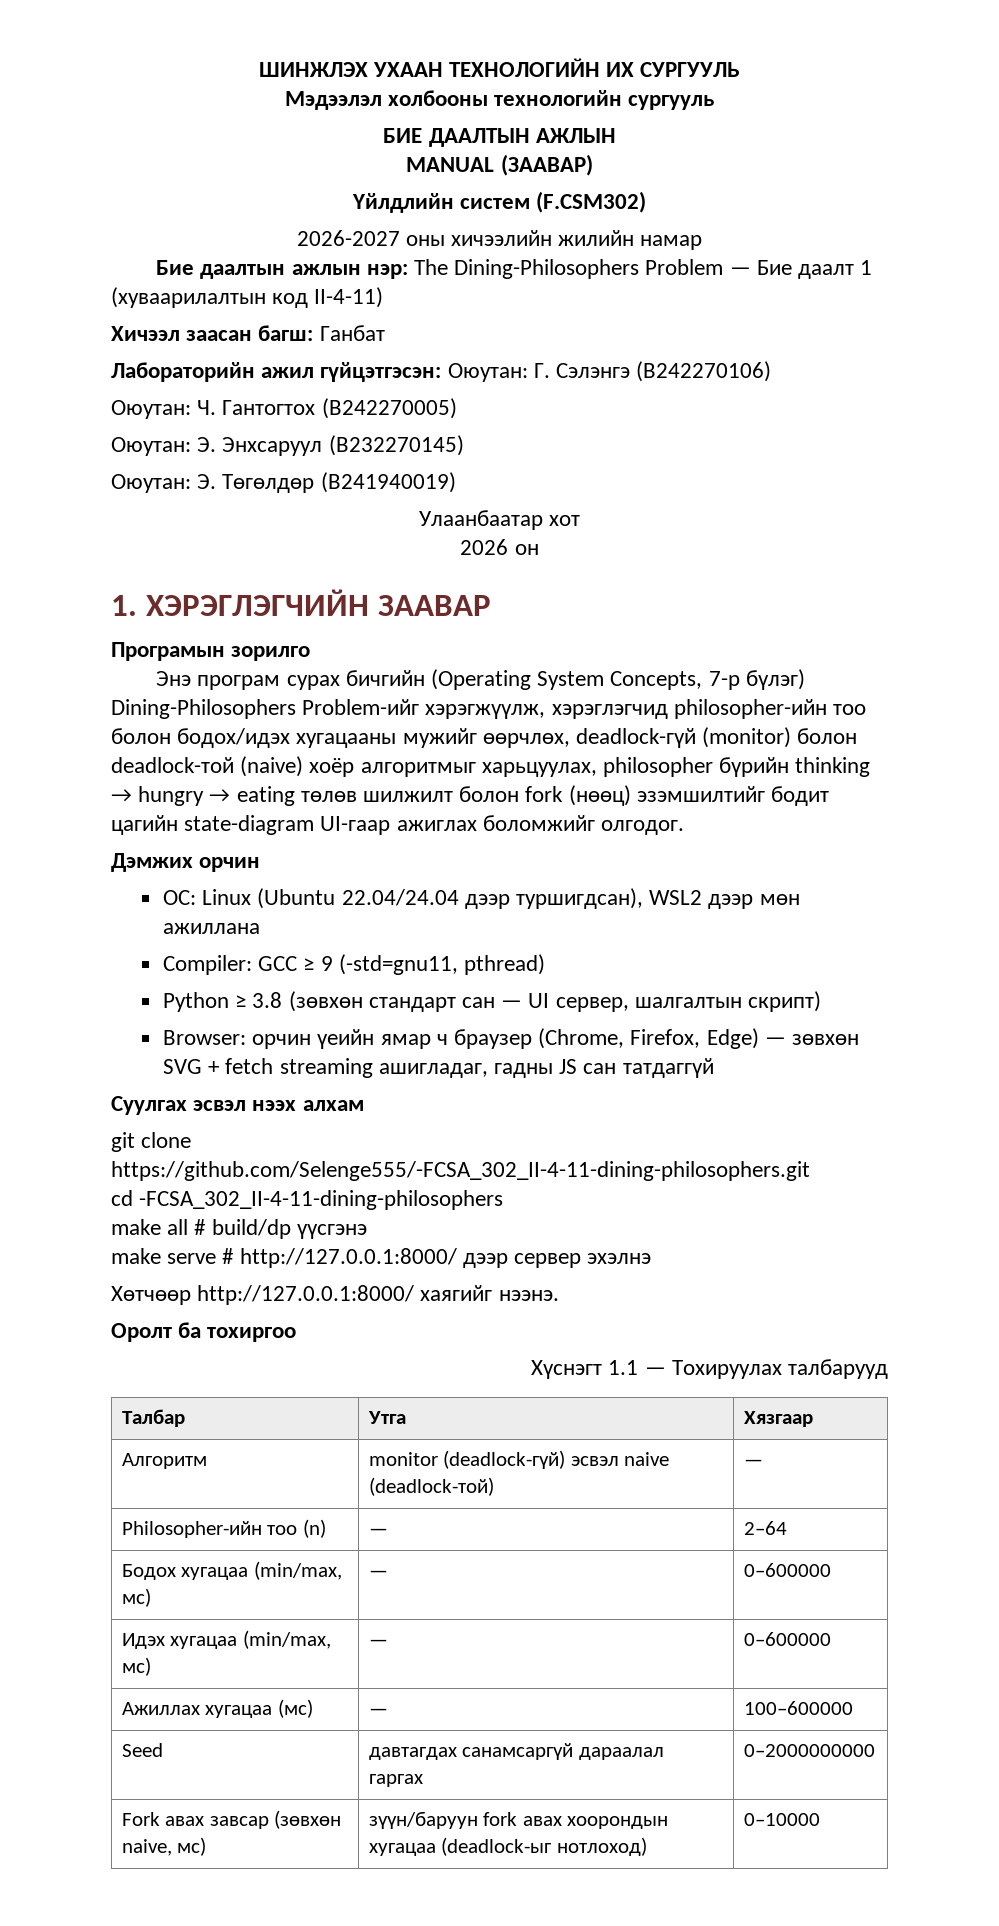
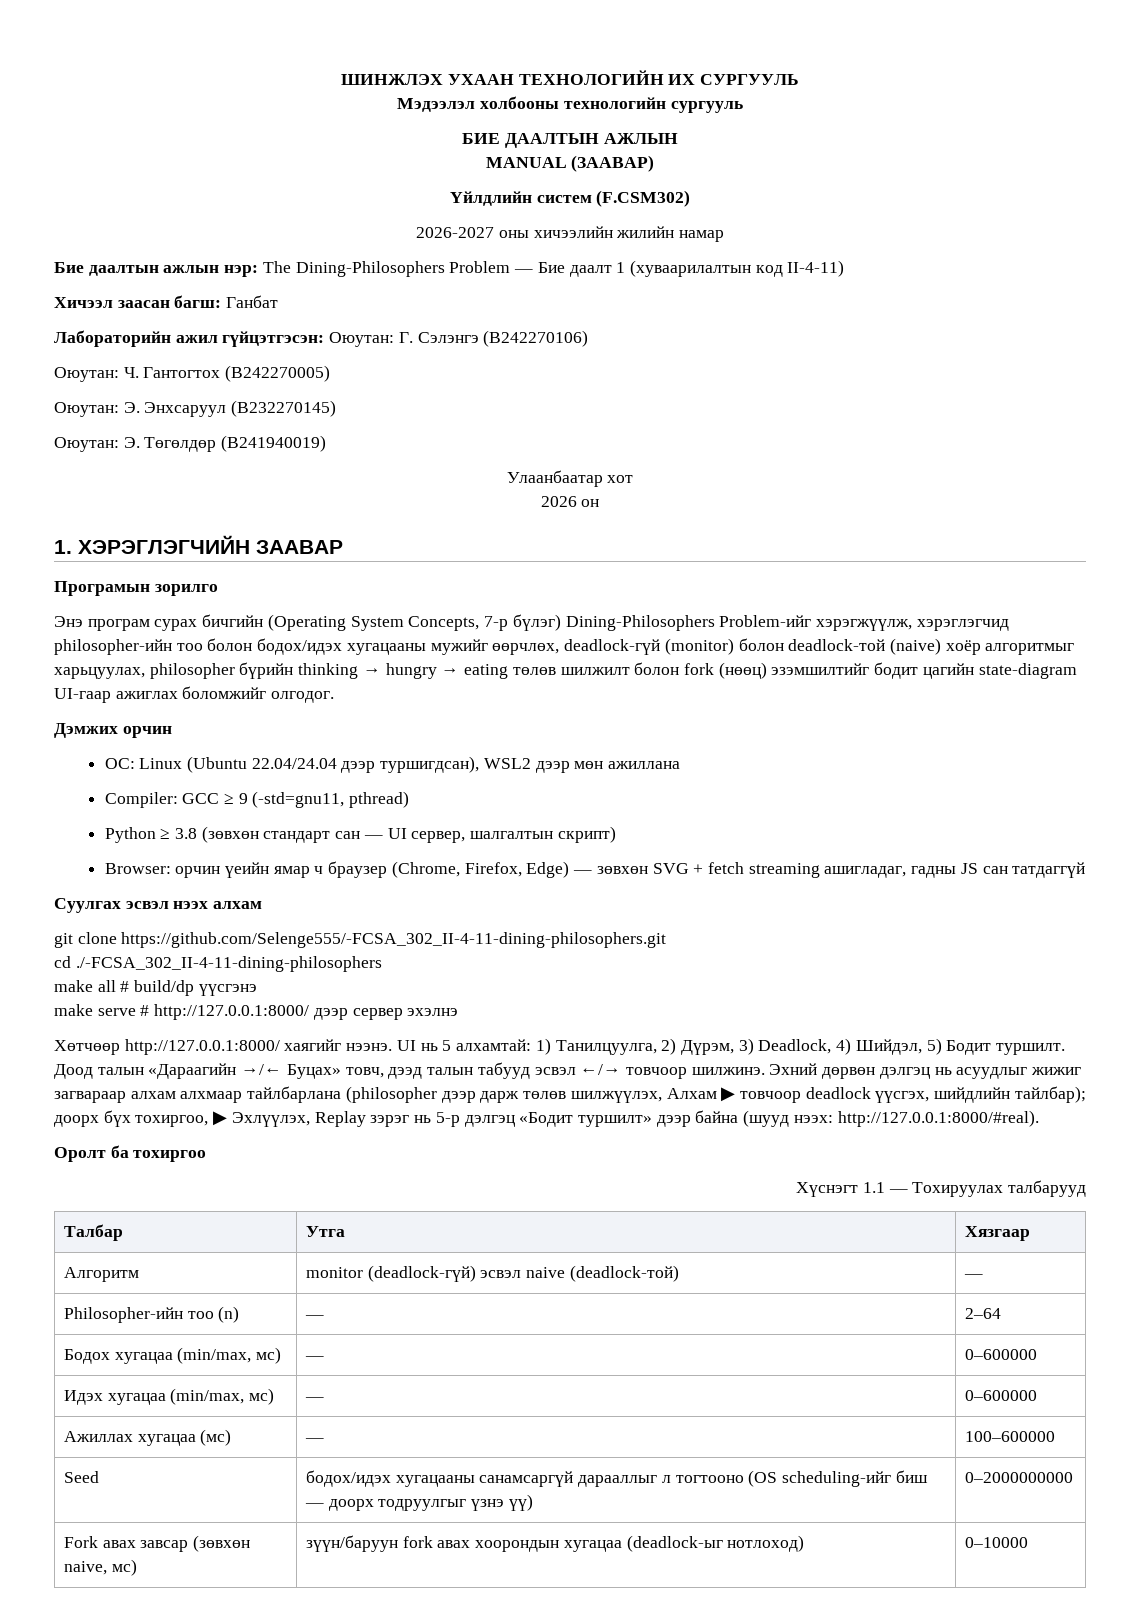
[139,1190,504,1210] -FCSA_302_II-4-11-dining-philosophers -> [75,956,382,972] ./-FCSA_302_II-4-11-dining-philosophers
(559, 1295) none -> [396,1038,1066,1055] [54,1062,1082,1079] [54,1086,1086,1103] [54,1110,1039,1127] UI нь 5 алхамтай: 1) Танилцуулга, 2) Дүрэм, 3) Deadlock, 4) Шийдэл, 5) Бодит туршилт. Доод талын «Дараагийн →/← Буцах» товч, дээд талын табууд эсвэл ←/→ товчоор шилжинэ. Эхний дөрвөн дэлгэц нь асуудлыг жижиг загвараар алхам алхмаар тайлбарлана (philosopher дээр дарж төлөв шилжүүлэх, Алхам ▶ товчоор deadlock үүсгэх, шийдлийн тайлбар); доорх бүх тохиргоо, ▶ Эхлүүлэх, Replay зэрэг нь 5-р дэлгэц «Бодит туршилт» дээр байна (шууд нээх: http://127.0.0.1:8000/#real).
[368,1743,664,1760] [368,1774,423,1787] давтагдах санамсаргүй дараалал гаргах -> [306,1470,928,1487] [305,1494,533,1511] бодох/идэх хугацааны санамсаргүй дарааллыг л тогтооно (OS scheduling-ийг биш — доорх тодруулгыг үзнэ үү)

